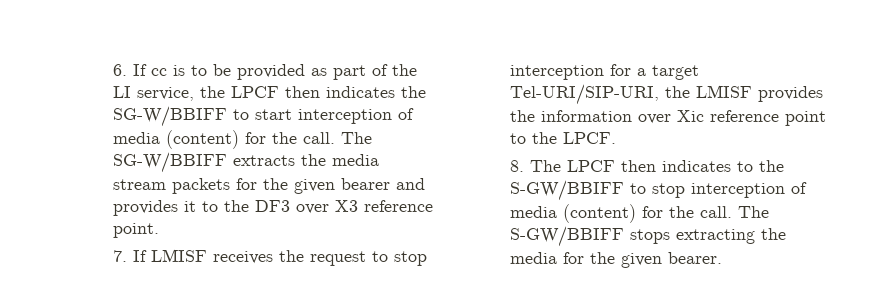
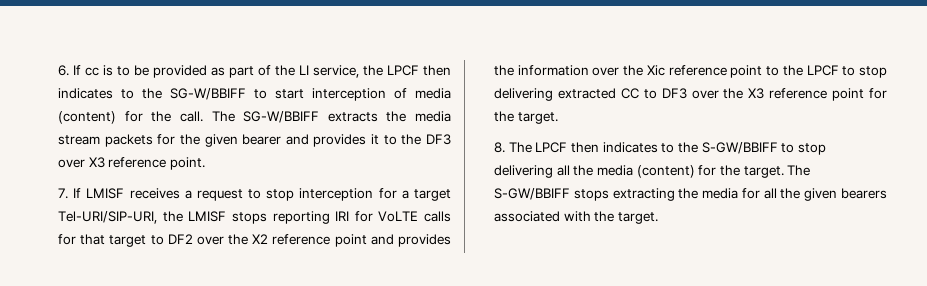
(395, 92) none -> [121,89,135,99] to
[278,250,304,262] the -> [184,190,192,199] a
(752, 91) none -> [231,211,451,224] [58,234,394,247] stops reporting IRI for VoLTE calls for that target to DF2 over the X2 reference point and
(671, 119) none -> [623,65,644,76] the
[562,132,616,144] LPCF. -> [806,65,887,78] [494,88,887,101] [494,111,558,124] LPCF to stop delivering extracted CC to DF3 over the X3 reference point for the target.
[690,182,807,198] [509,204,732,223] interception of media (content) for the call. -> [494,165,784,178] delivering all the media (content) for the target.
[589,252,722,268] the given bearer. -> [763,188,887,201] [494,211,658,224] all the given bearers associated with the target.

